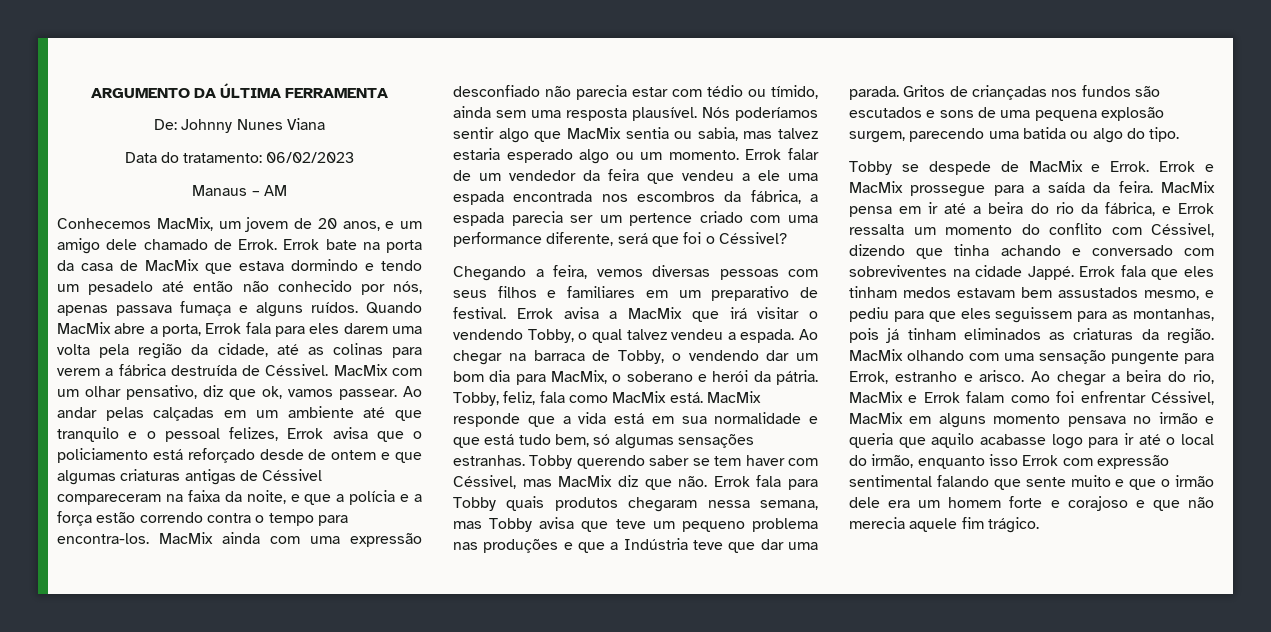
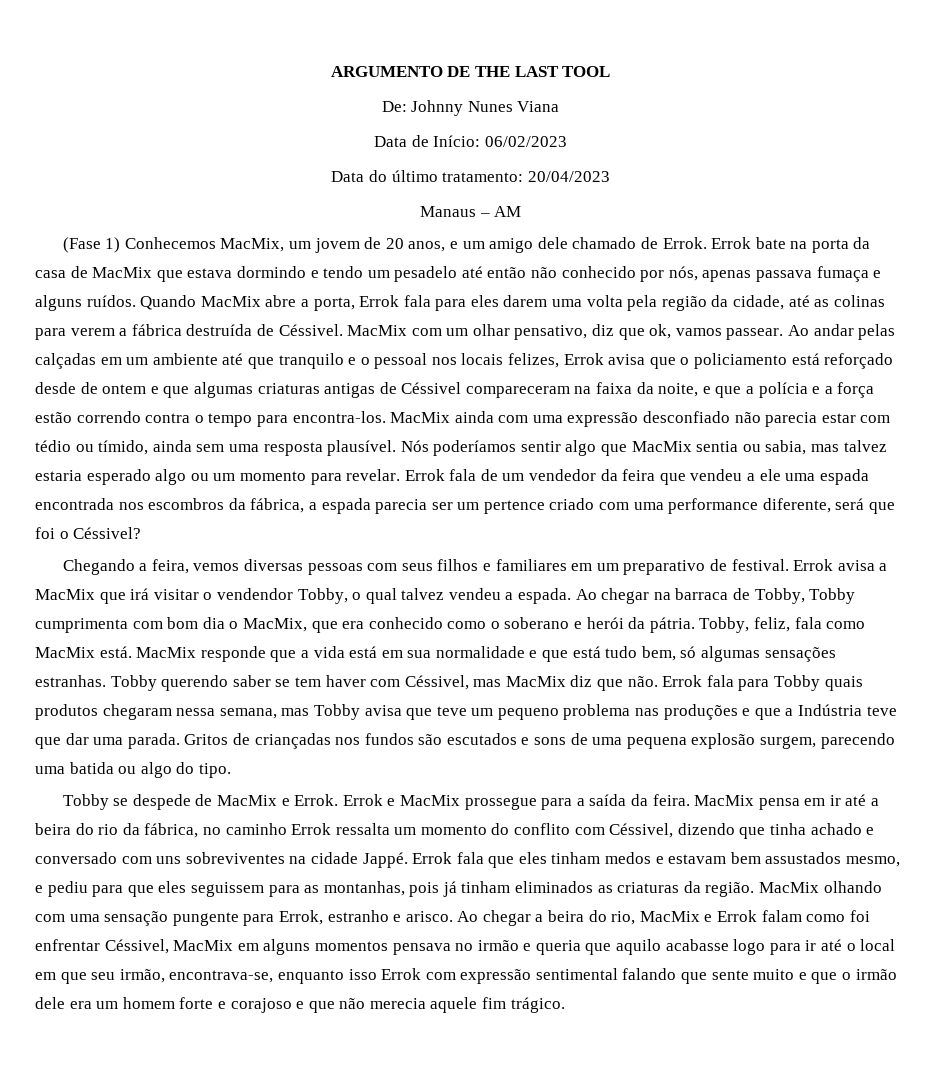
[193,83,389,98] DA ÚLTIMA FERRAMENTA -> [447,66,611,77] DE THE LAST TOOL
(325, 124) none -> [374,135,567,147] // Data de Início: 06/02/2023
[183,152,355,163] tratamento: 06/02/2023 -> [391,170,610,182] último tratamento: 20/04/2023
(287, 190) none -> [62,237,121,253] (Fase 1)
(220, 435) none -> [431,353,504,365] nos locais
[668,148,819,160] momento. Errok falar -> [239,469,477,485] momento para revelar. Errok fala
[453,329,523,340] vendendo -> [216,588,293,600] vendendor
[671,350,818,361] [453,370,607,385] o vendendo dar um bom dia para MacMix, -> [809,588,856,604] [35,617,487,633] Tobby cumprimenta com bom dia o MacMix, que era conhecido como
[1161,206,1171,214] e -> [202,823,287,835] no caminho
[1000,245,1061,256] achando -> [810,823,862,835] achado
(1214, 252) none -> [156,856,182,864] uns
(951, 292) none -> [655,856,664,864] e
[993,414,1061,424] momento -> [314,941,388,951] momentos
[849,454,914,468] do irmão, -> [35,969,274,984] em que seu irmão, encontrava-se,

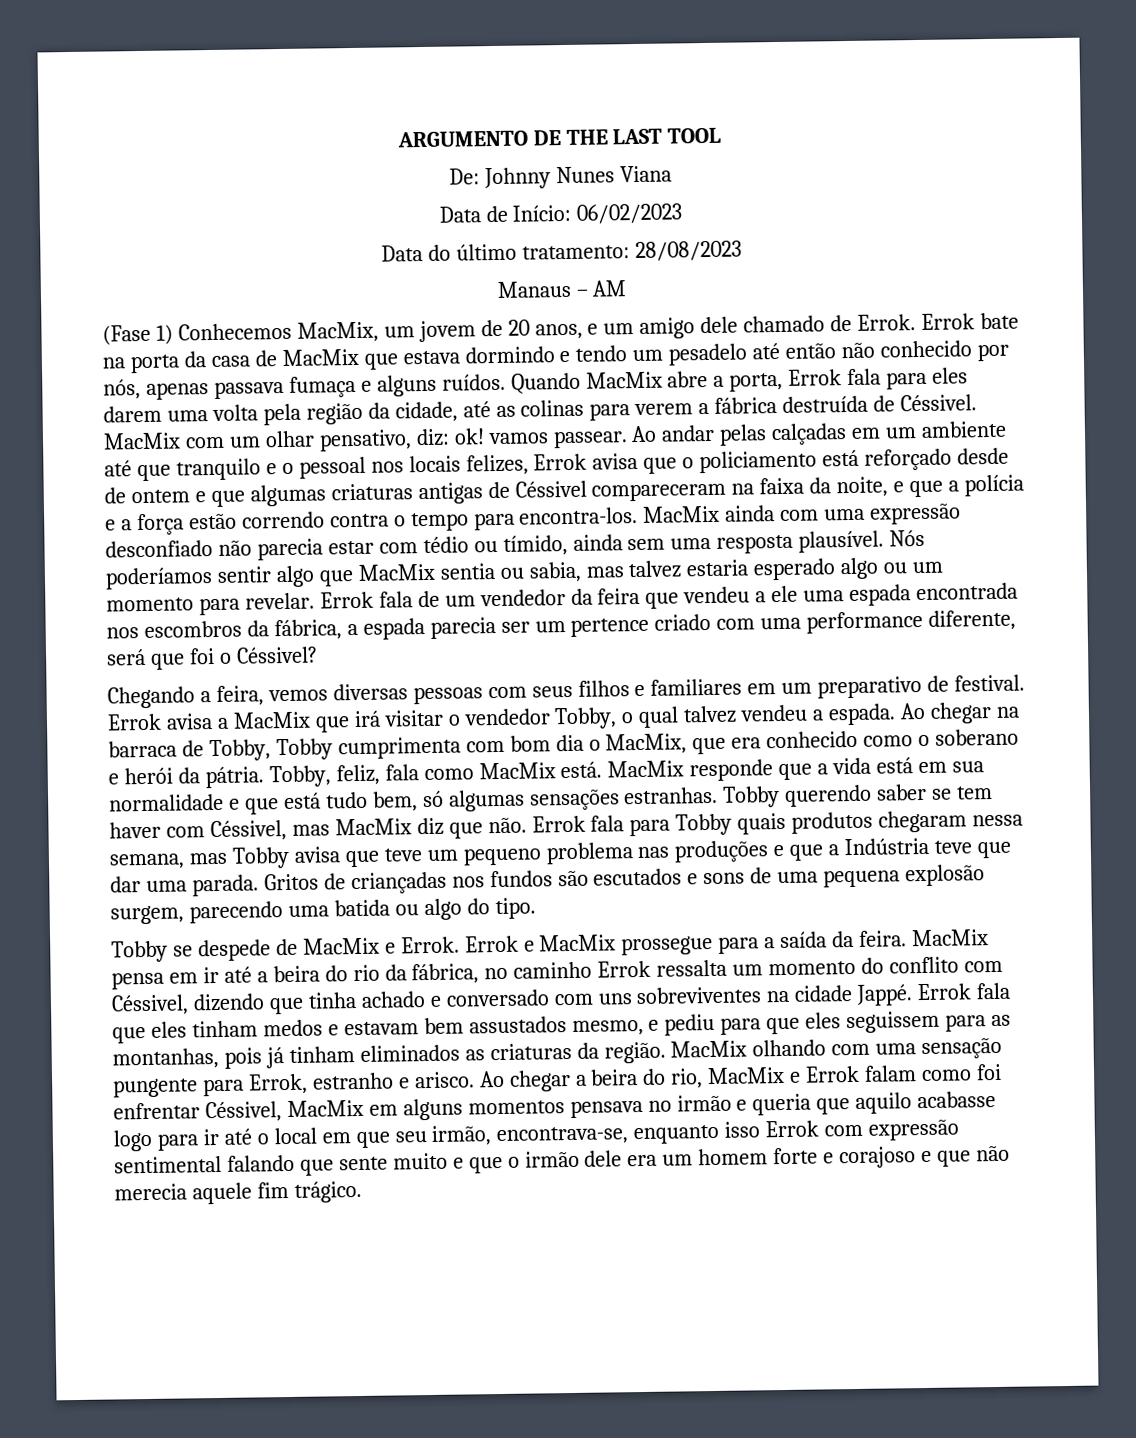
[527,171,610,182] 20/04/2023 -> [634,240,742,262] 28/08/2023
[592,324,672,340] diz que ok, -> [415,428,485,447] diz: ok!
[216,588,293,600] vendendor -> [463,708,551,726] vendedor

